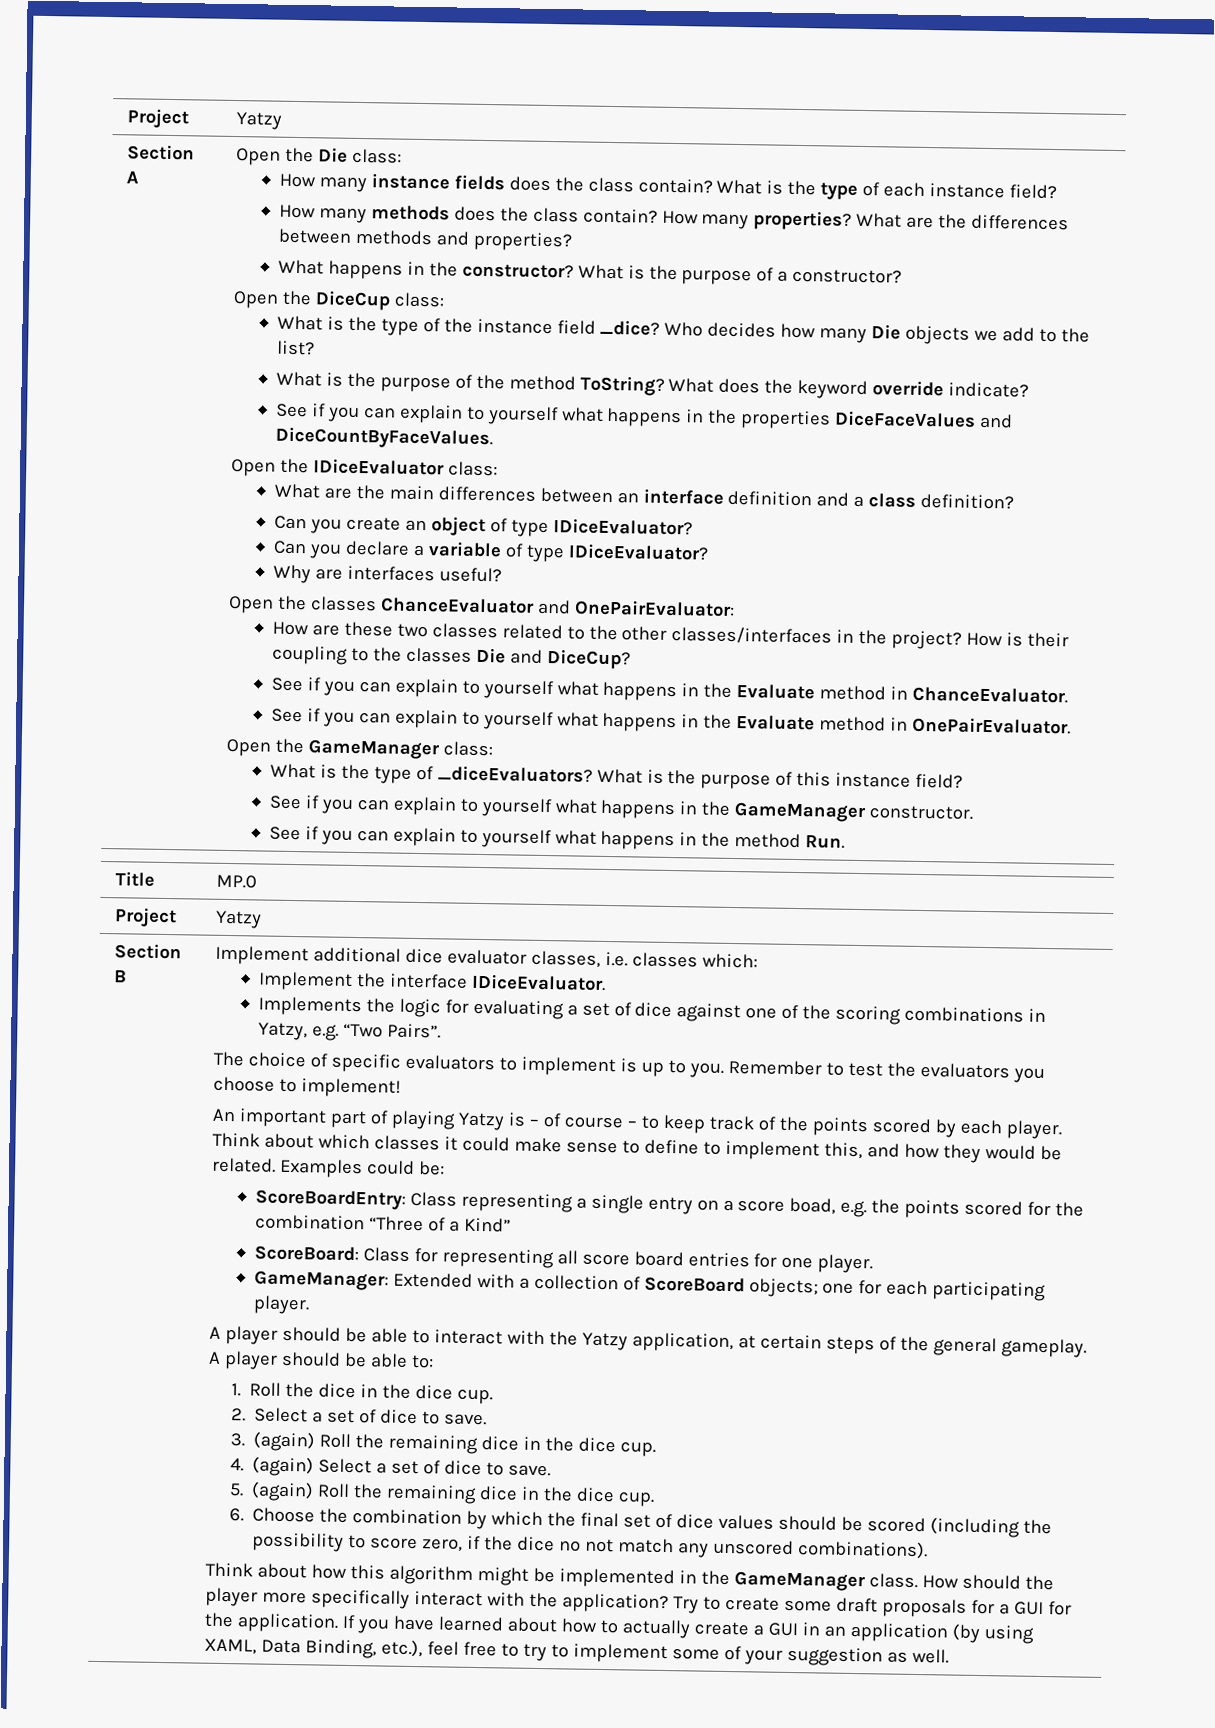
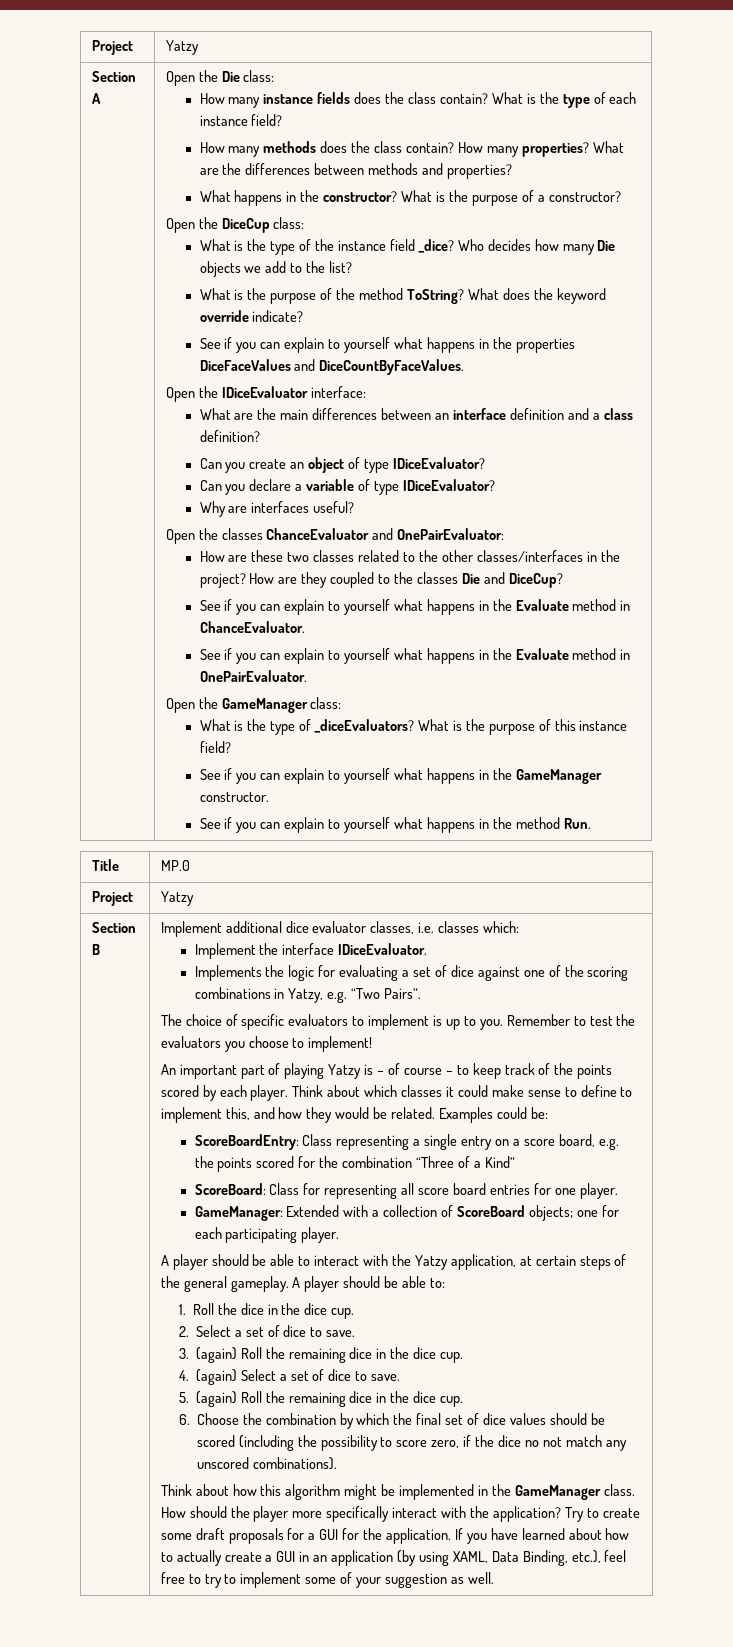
[448,461,499,477] class: -> [311,386,367,398] interface:
[1006,632,1070,648] [271,645,348,665] is their coupling -> [278,572,375,588] are they coupled
[789,1197,837,1215] boad, -> [558,1134,595,1147] board,

